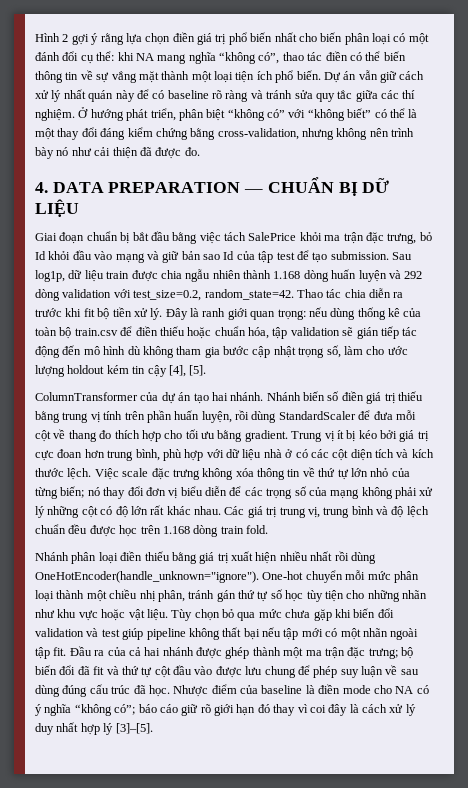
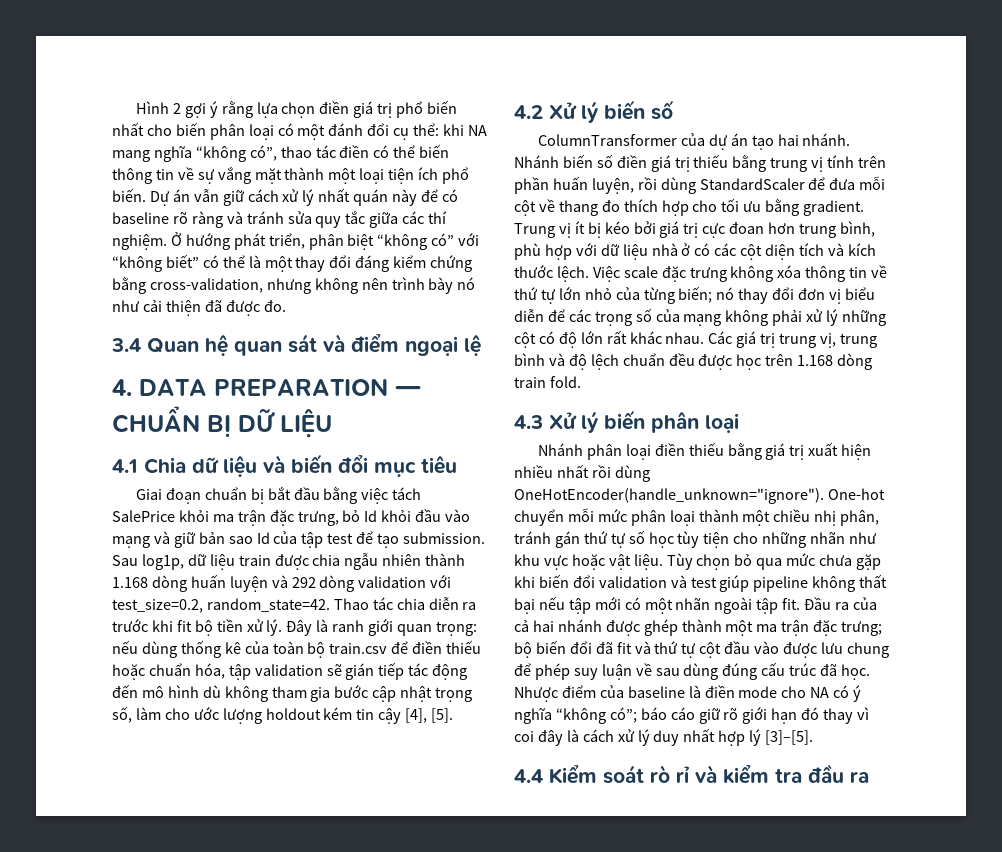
(200, 151) none -> [111,334,481,356] // 3.4 Quan hệ quan sát và điểm ngoại lệ
(79, 208) none -> [112,454,457,477] // 4.1 Chia dữ liệu và biến đổi mục tiêu
(207, 370) none -> [514,100,674,123] // 4.2 Xử lý biến số
(268, 529) none -> [514,410,739,433] // 4.3 Xử lý biến phân loại
(153, 728) none -> [514,764,869,784] // 4.4 Kiểm soát rò rỉ và kiểm tra đầu ra

